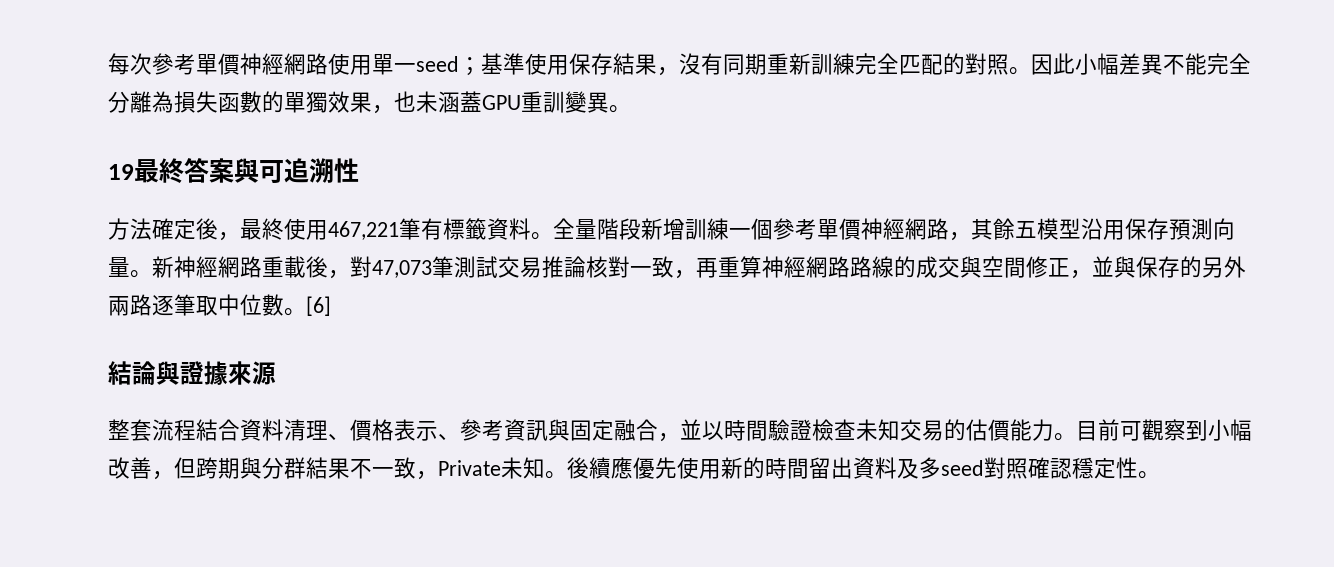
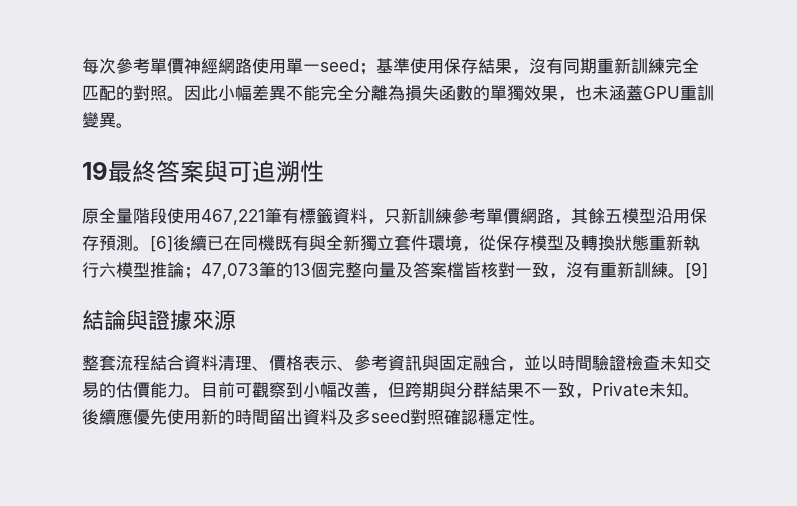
[108,218,284,241] 方法確定後，最終 -> [82,208,167,224] 原全量階段
[531,218,905,240] 。全量階段新增訓練一個參考單價神經 -> [367,207,520,225] ，只新訓練參考單價
[1213,218,1235,240] [108,256,1246,279] [108,294,331,316] 向量。新神經網路重載後，對47,073筆測試交易推論核對一致，再重算神經網路路線的成交與空間修正，並與保存的另外兩路逐筆取中位數。[6] -> [133,235,700,252] [82,262,708,279] 。[6]後續已在同機既有與全新獨立套件環境，從保存模型及轉換狀態重新執行六模型推論；47,073筆的13個完整向量及答案檔皆核對一致，沒有重新訓練。[9]

